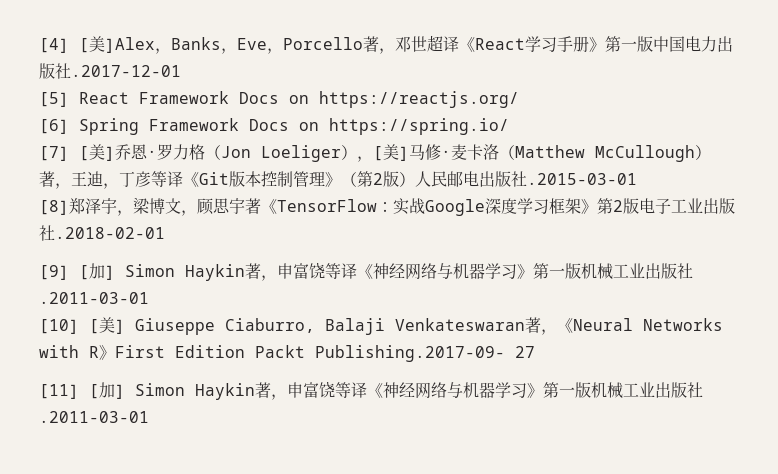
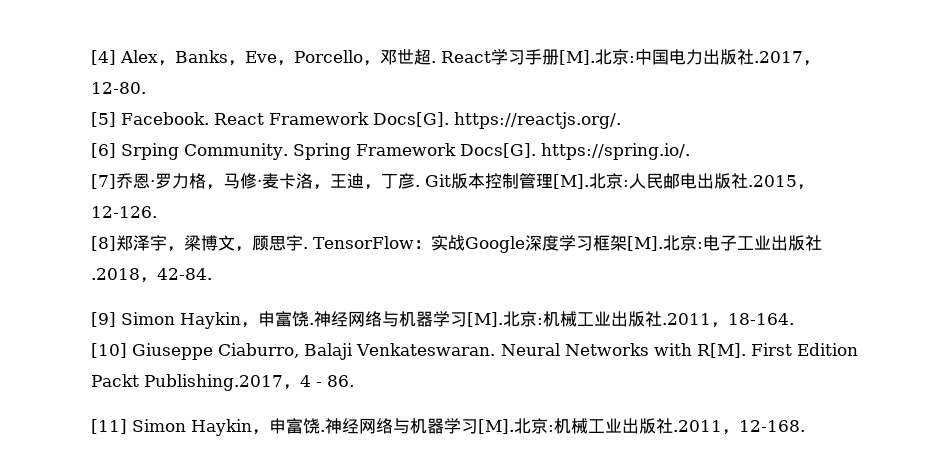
[79,36,155,53] [美]Alex -> [120,50,158,63] Alex
[363,36,379,52] 著 -> (363, 56) none
[443,36,475,52] 译《 -> [431,61,436,63] .
[589,36,653,52] 》第一版 -> [559,49,635,65] [M].北京:
[71,65,181,77] .2017-12-01 -> [754,51,820,66] [91,82,146,94] .2017，12-80.
(69, 99) none -> [121,112,209,125] Facebook.
[239,91,519,108] [39,118,509,135] Docs on https://reactjs.org/ // [6] Spring Framework Docs on https://spring.io/ -> [372,112,621,129] [91,143,690,160] Docs[G]. https://reactjs.org/. // [6] Srping Community. Spring Framework Docs[G]. https://spring.io/.
[79,144,115,161] [美] -> (116, 181) none
[205,144,711,162] [39,171,55,187] （Jon Loeliger），[美]马修·麦卡洛（Matthew McCullough）著 -> [206,173,313,190] ，马修·麦卡洛
[151,171,199,187] 等译《 -> [415,185,420,187] .
[325,171,415,187] 》（第2版） -> [553,173,629,189] [M].北京:
[527,173,637,185] .2015-03-01 -> [748,175,814,190] [91,206,157,218] .2015，12-126.
[245,198,277,214] 著《 -> [303,247,308,249] .
[581,198,639,214] 》第2版 -> [626,235,703,251] [M].北京:
[55,227,165,239] .2018-02-01 -> [91,268,212,283] .2018，42-84.
[79,262,693,281] [39,292,149,304] [加] Simon Haykin著，申富饶等译《神经网络与机器学习》第一版机械工业出版社.2011-03-01 -> [121,311,794,329] Simon Haykin，申富饶.神经网络与机器学习[M].北京:机械工业出版社.2011，18-164.
[89,317,125,334] [美] -> (127, 350) none
[395,317,573,335] Venkateswaran著，《 -> [356,343,496,356] Venkateswaran.
[89,345,115,360] R》 -> [696,343,746,358] R[M].
[315,345,535,362] Publishing.2017-09- 27 -> [143,374,354,391] Publishing.2017，4 - 86.
[89,381,703,400] [39,411,149,423] [加] Simon Haykin著，申富饶等译《神经网络与机器学习》第一版机械工业出版社.2011-03-01 -> [132,418,805,436] Simon Haykin，申富饶.神经网络与机器学习[M].北京:机械工业出版社.2011，12-168.

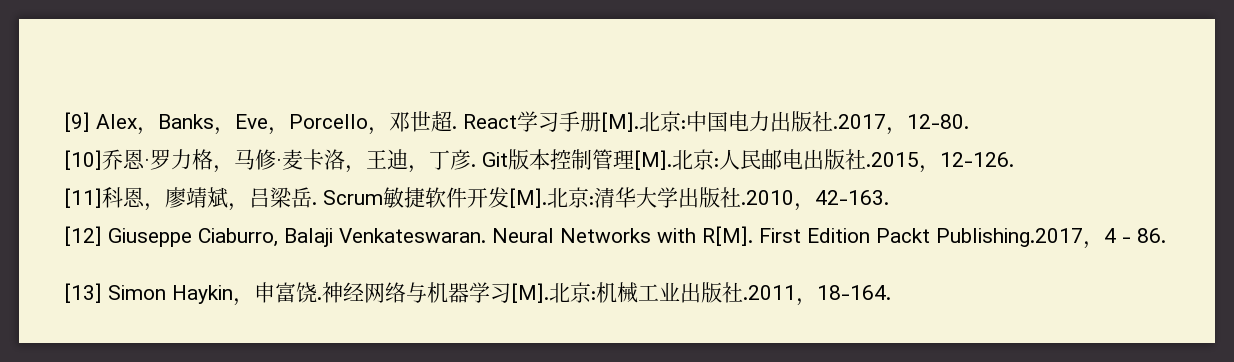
[91,50,116,65] [4] -> [64,112,90,132] [9]
[91,112,621,129] [91,143,690,160] [91,174,116,189] [5] Facebook. React Framework Docs[G]. https://reactjs.org/. // [6] Srping Community. Spring Framework Docs[G]. https://spring.io/. // [7] -> [64,150,102,170] [10]
[91,235,822,253] [91,268,212,283] [91,312,116,327] [8]郑泽宇，梁博文，顾思宇. TensorFlow：实战Google深度学习框架[M].北京:电子工业出版社.2018，42-84. // [9] -> [64,187,889,211] [64,226,1166,249] [64,283,102,303] [11]科恩，廖靖斌，吕梁岳. Scrum敏捷软件开发[M].北京:清华大学出版社.2010，42-163. // [12] Giuseppe Ciaburro, Balaji Venkateswaran. Neural Networks with R[M]. First Edition Packt Publishing.2017，4 - 86. // [13]
[91,343,858,360] [91,374,354,391] [91,418,805,436] // [10] Giuseppe Ciaburro, Balaji Venkateswaran. Neural Networks with R[M]. First Edition Packt Publishing.2017，4 - 86. // [11] Simon Haykin，申富饶.神经网络与机器学习[M].北京:机械工业出版社.2011，12-168. -> (891, 292) none

